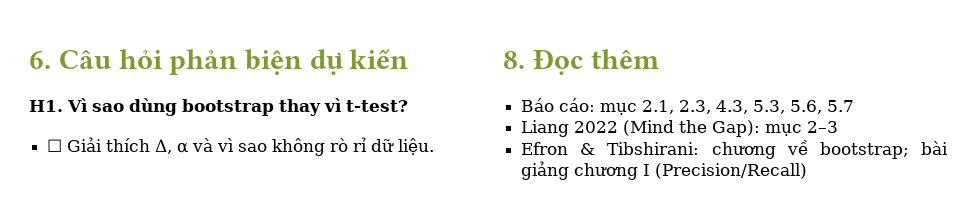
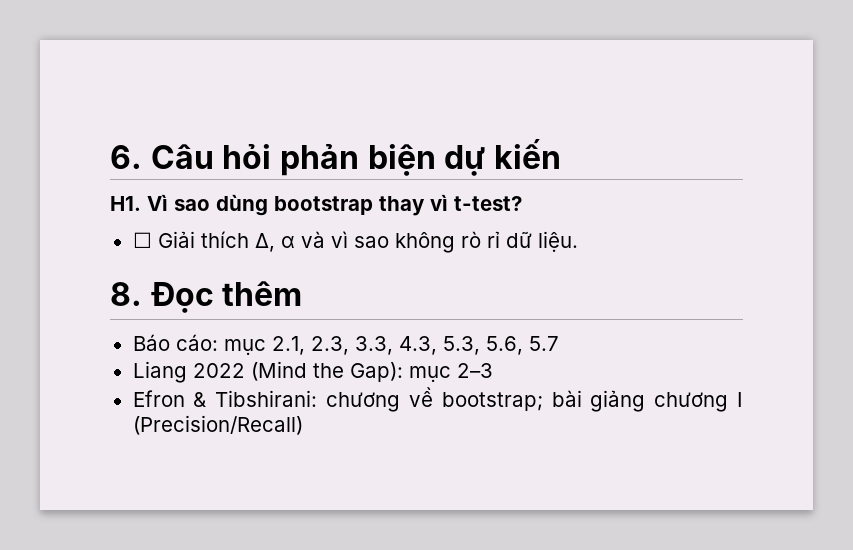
(712, 107) none -> [354,336,393,355] 3.3,

